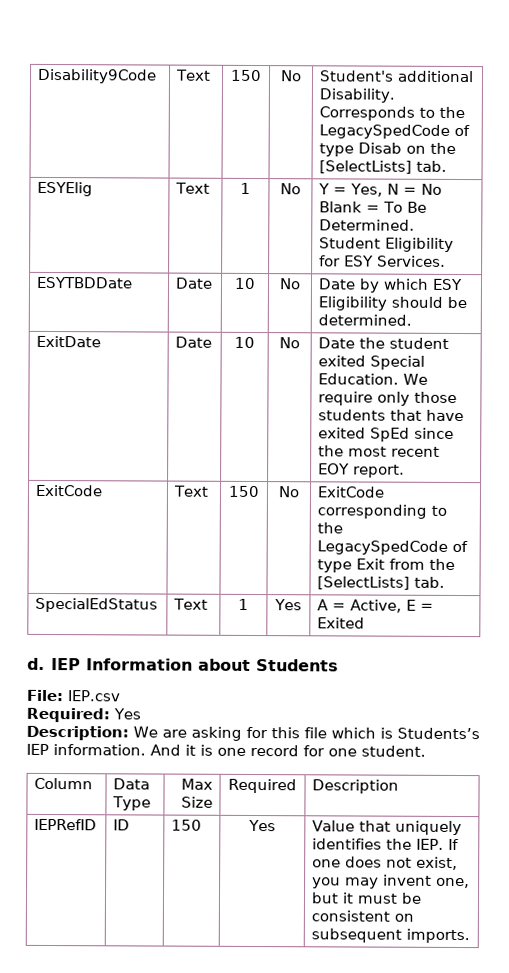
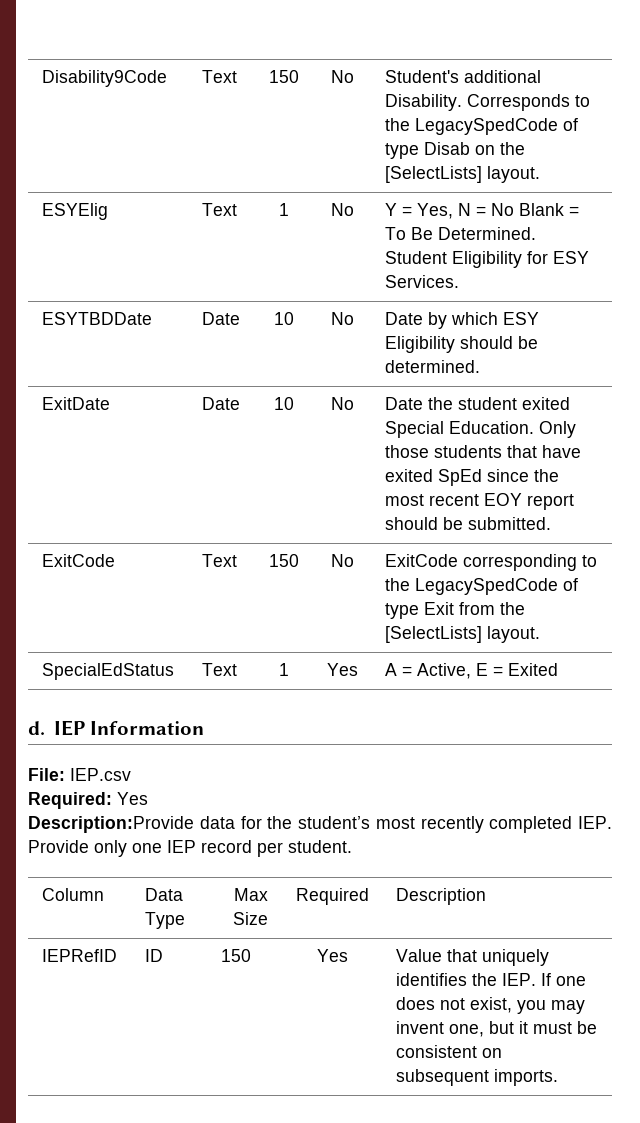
[416,160,448,172] tab. -> [486,166,540,183] layout.
[403,373,429,385] [318,391,411,406] We require only -> [538,421,576,438] Only
[353,464,406,478] report. -> [526,494,574,510] [384,517,551,530] report should be submitted.
[414,576,446,588] tab. -> [486,626,540,643] layout.
[198,658,340,672] about Students -> (205, 728) none
[26,725,480,741] [26,743,357,757] Description: We are asking for this file which is Students’s IEP information. And it is one record for one -> [28,816,612,833] [28,840,283,857] Description:Provide data for the student’s most recently completed IEP. Provide only one IEP record per

